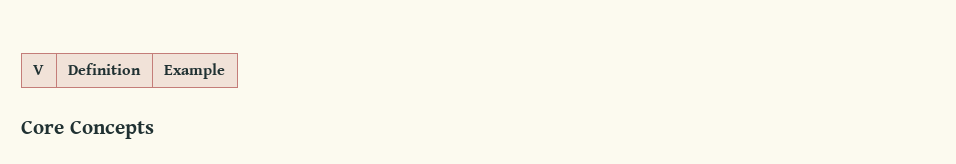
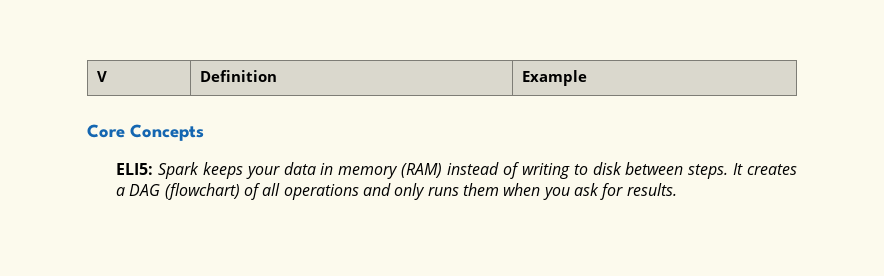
(154, 130) none -> [116,162,797,179] [116,183,677,200] // ELI5: Spark keeps your data in memory (RAM) instead of writing to disk between steps. It creates a DAG (flowchart) of all operations and only runs them when you ask for results.

